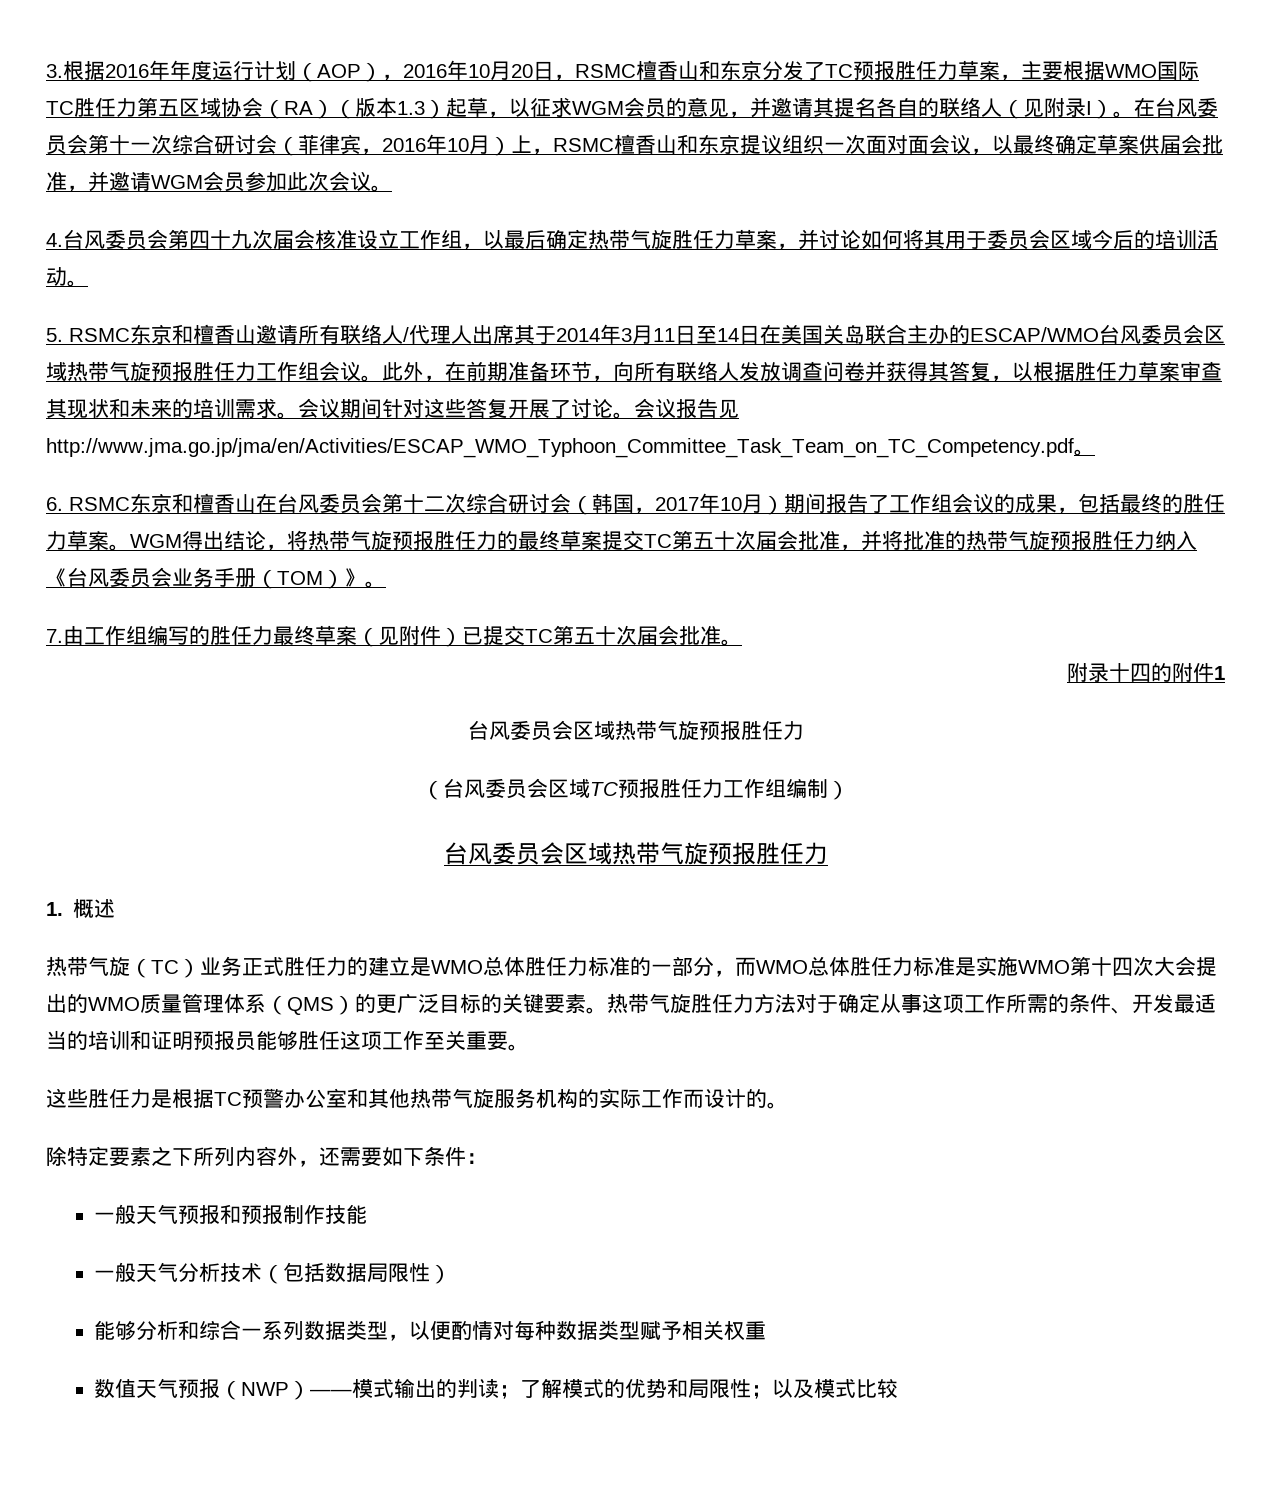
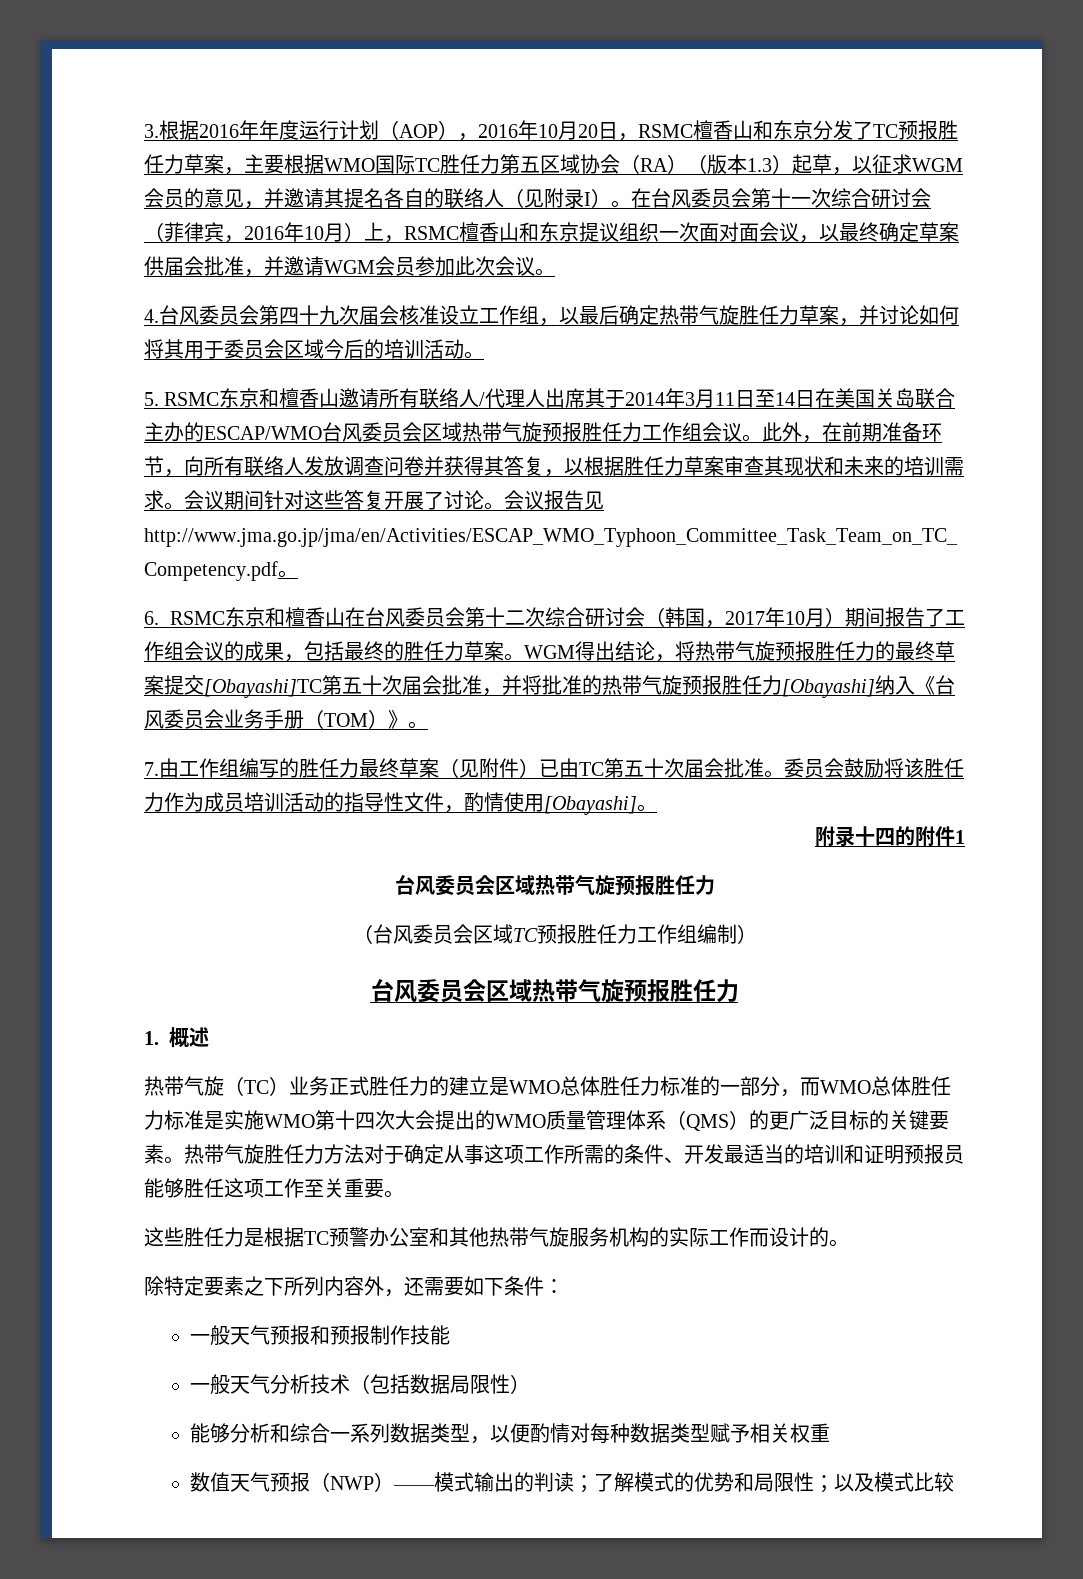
[644,534,672,548] TC -> [204,679,322,698] [Obayashi]TC
(1155, 540) none -> [782,679,875,698] [Obayashi]
[483,625,525,646] 提交 -> [559,758,579,778] 由
(742, 642) none -> [784,758,964,778] [144,792,657,815] 委员会鼓励将该胜任力作为成员培训活动的指导性文件，酌情使用[Obayashi]。

